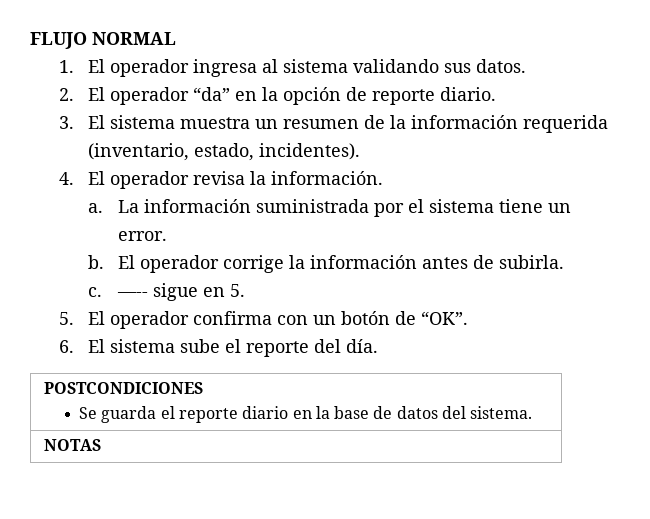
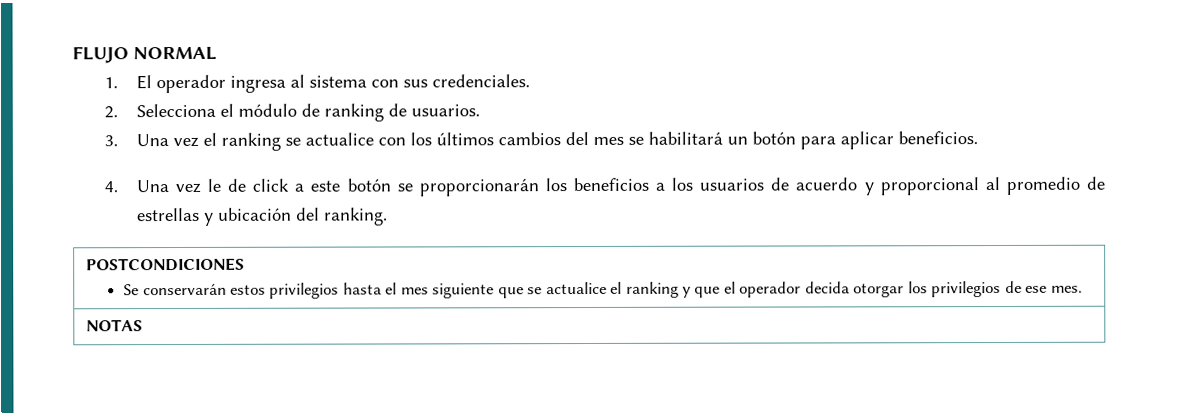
[353,59,527,73] [59,87,497,105] [59,115,609,133] [88,143,361,161] [59,171,384,189] [88,199,571,217] [117,231,167,241] [88,255,564,273] [88,283,245,301] [59,311,469,329] [59,339,379,357] [43,382,203,394] [78,406,533,423] validando sus datos. // 2. El operador “da” en la opción de reporte diario. // 3. El sistema muestra un resumen de la información requerida (inventario, estado, incidentes). // 4. El operador revisa la información. // a. La información suministrada por el sistema tiene un error. // b. El operador corrige la información antes de subirla. // c. —-- sigue en 5. // 5. El operador confirma con un botón de “OK”. // 6. El sistema sube el reporte del día. // POSTCONDICIONES // Se guarda el reporte diario en la base de datos del sistema. -> [370,74,530,88] [103,103,480,122] [103,131,978,151] [103,176,1105,197] [136,207,388,226] [85,257,245,272] [123,280,1083,299] con sus credenciales. // 2. Selecciona el módulo de ranking de usuarios. // 3. Una vez el ranking se actualice con los últimos cambios del mes se habilitará un botón para aplicar beneficios. // 4. Una vez le de click a este botón se proporcionarán los beneficios a los usuarios de acuerdo y proporcional al promedio de estrellas y ubicación del ranking. // POSTCONDICIONES // Se conservarán estos privilegios hasta el mes siguiente que se actualice el ranking y que el operador decida otorgar los privilegios de ese mes.

